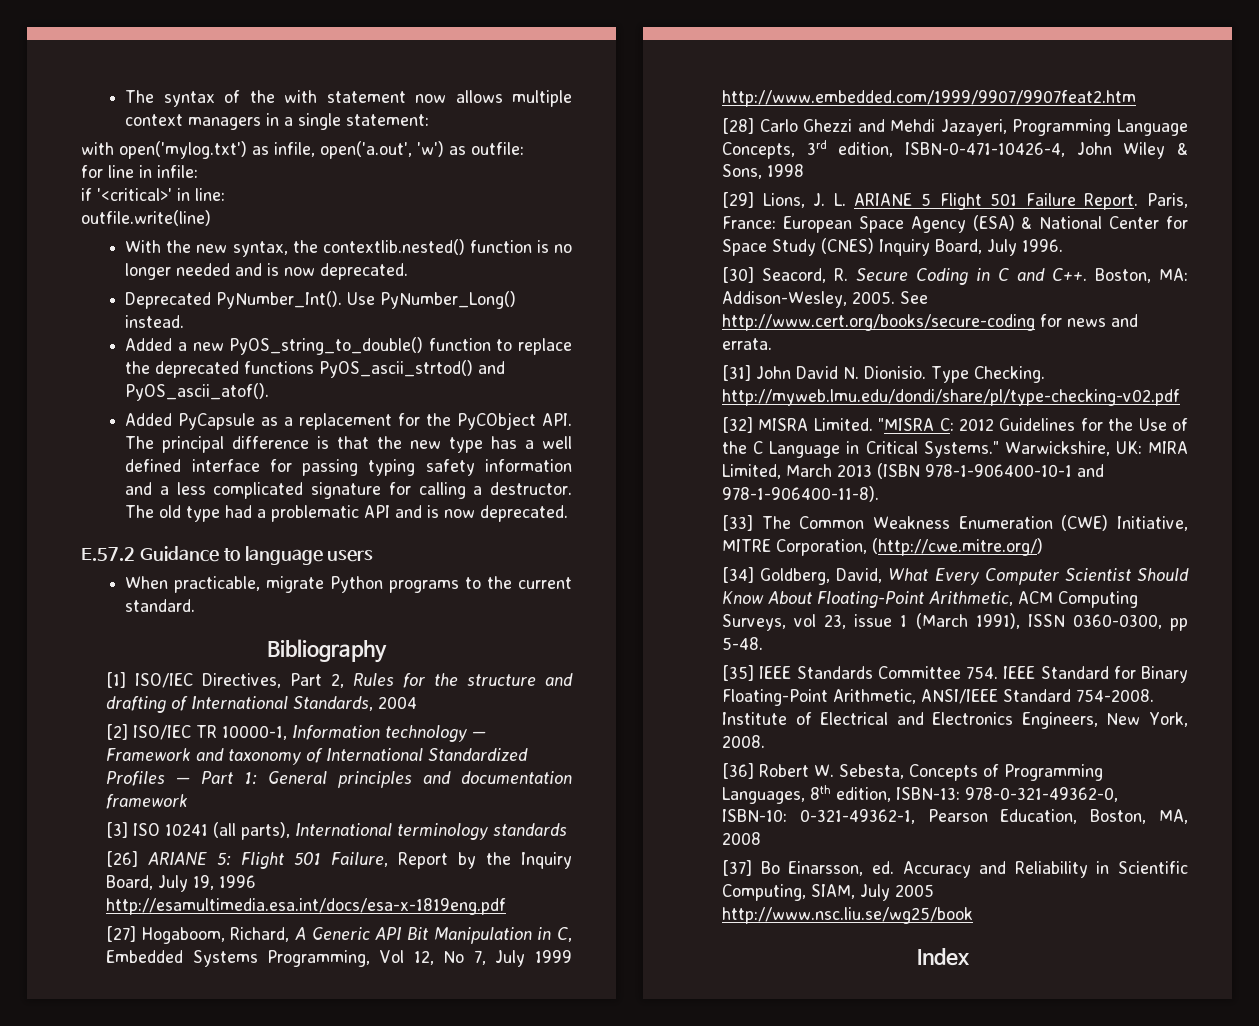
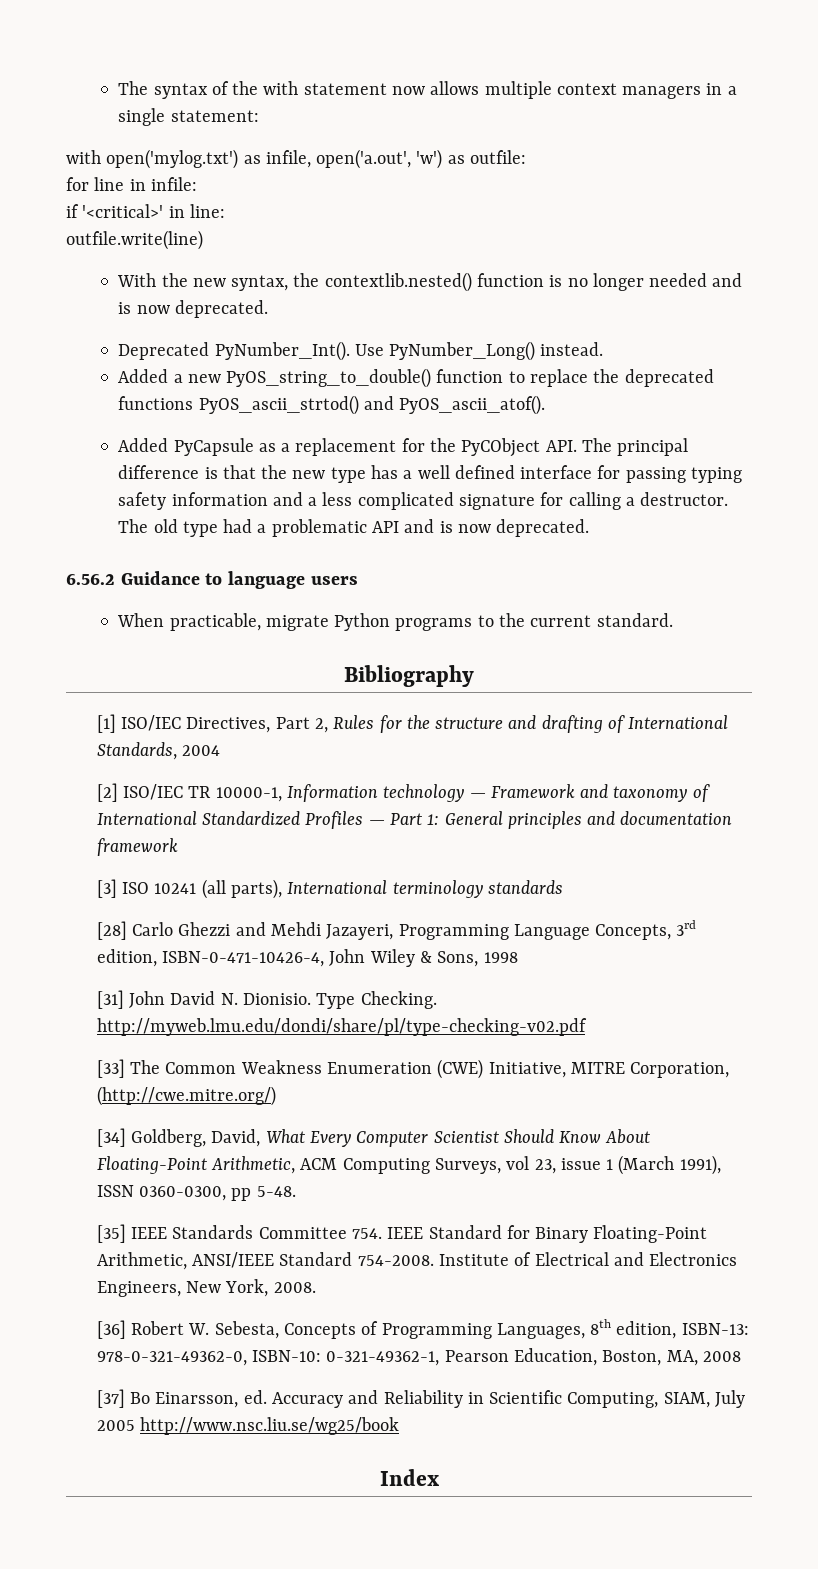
[81,547,135,561] E.57.2 -> [66,574,115,585] 6.56.2
[106,851,572,869] [106,875,257,892] [106,898,507,915] [106,926,572,944] [106,950,572,967] [722,90,1137,107] // [26] ARIANE 5: Flight 501 Failure, Report by the Inquiry Board, July 19, 1996 http://esamultimedia.esa.int/docs/esa-x-1819eng.pdf // [27] Hogaboom, Richard, A Generic API Bit Manipulation in C, Embedded Systems Programming, Vol 12, No 7, July 1999 http://www.embedded.com/1999/9907/9907feat2.htm -> (563, 887) none
[722,192,1188,210] [722,215,1188,233] [722,238,1064,256] [722,267,1188,285] [722,291,929,308] [722,314,1139,331] [722,338,773,350] // [29] Lions, J. L. ARIANE 5 Flight 501 Failure Report. Paris, France: European Space Agency (ESA) & National Center for Space Study (CNES) Inquiry Board, July 1996. // [30] Seacord, R. Secure Coding in C and C++. Boston, MA: Addison-Wesley, 2005. See http://www.cert.org/books/secure-coding for news and errata. -> (518, 957) none
[722,417,1188,433] [722,441,1188,458] [722,463,1105,479] [722,486,880,502] // [32] MISRA Limited. "MISRA C: 2012 Guidelines for the Use of the C Language in Critical Systems." Warwickshire, UK: MIRA Limited, March 2013 (ISBN 978-1-906400-10-1 and 978-1-906400-11-8). -> (587, 1027) none

